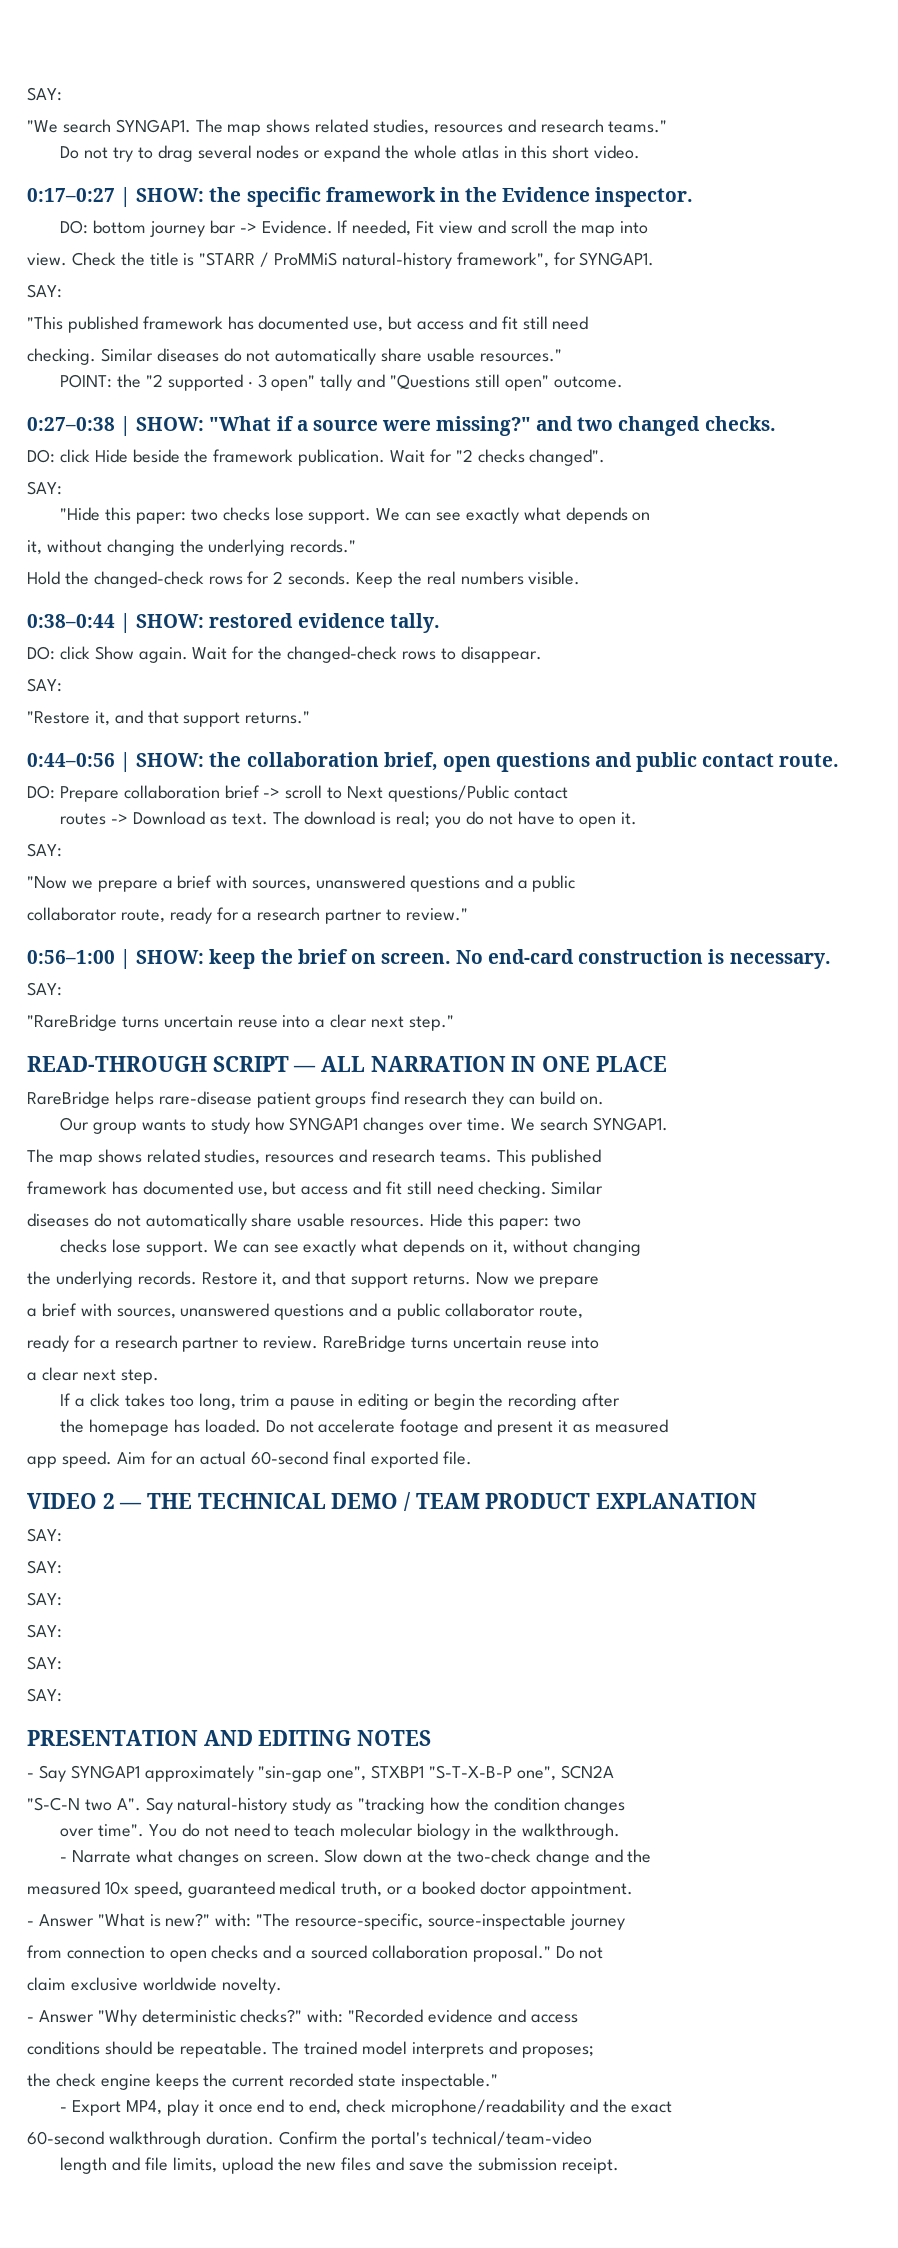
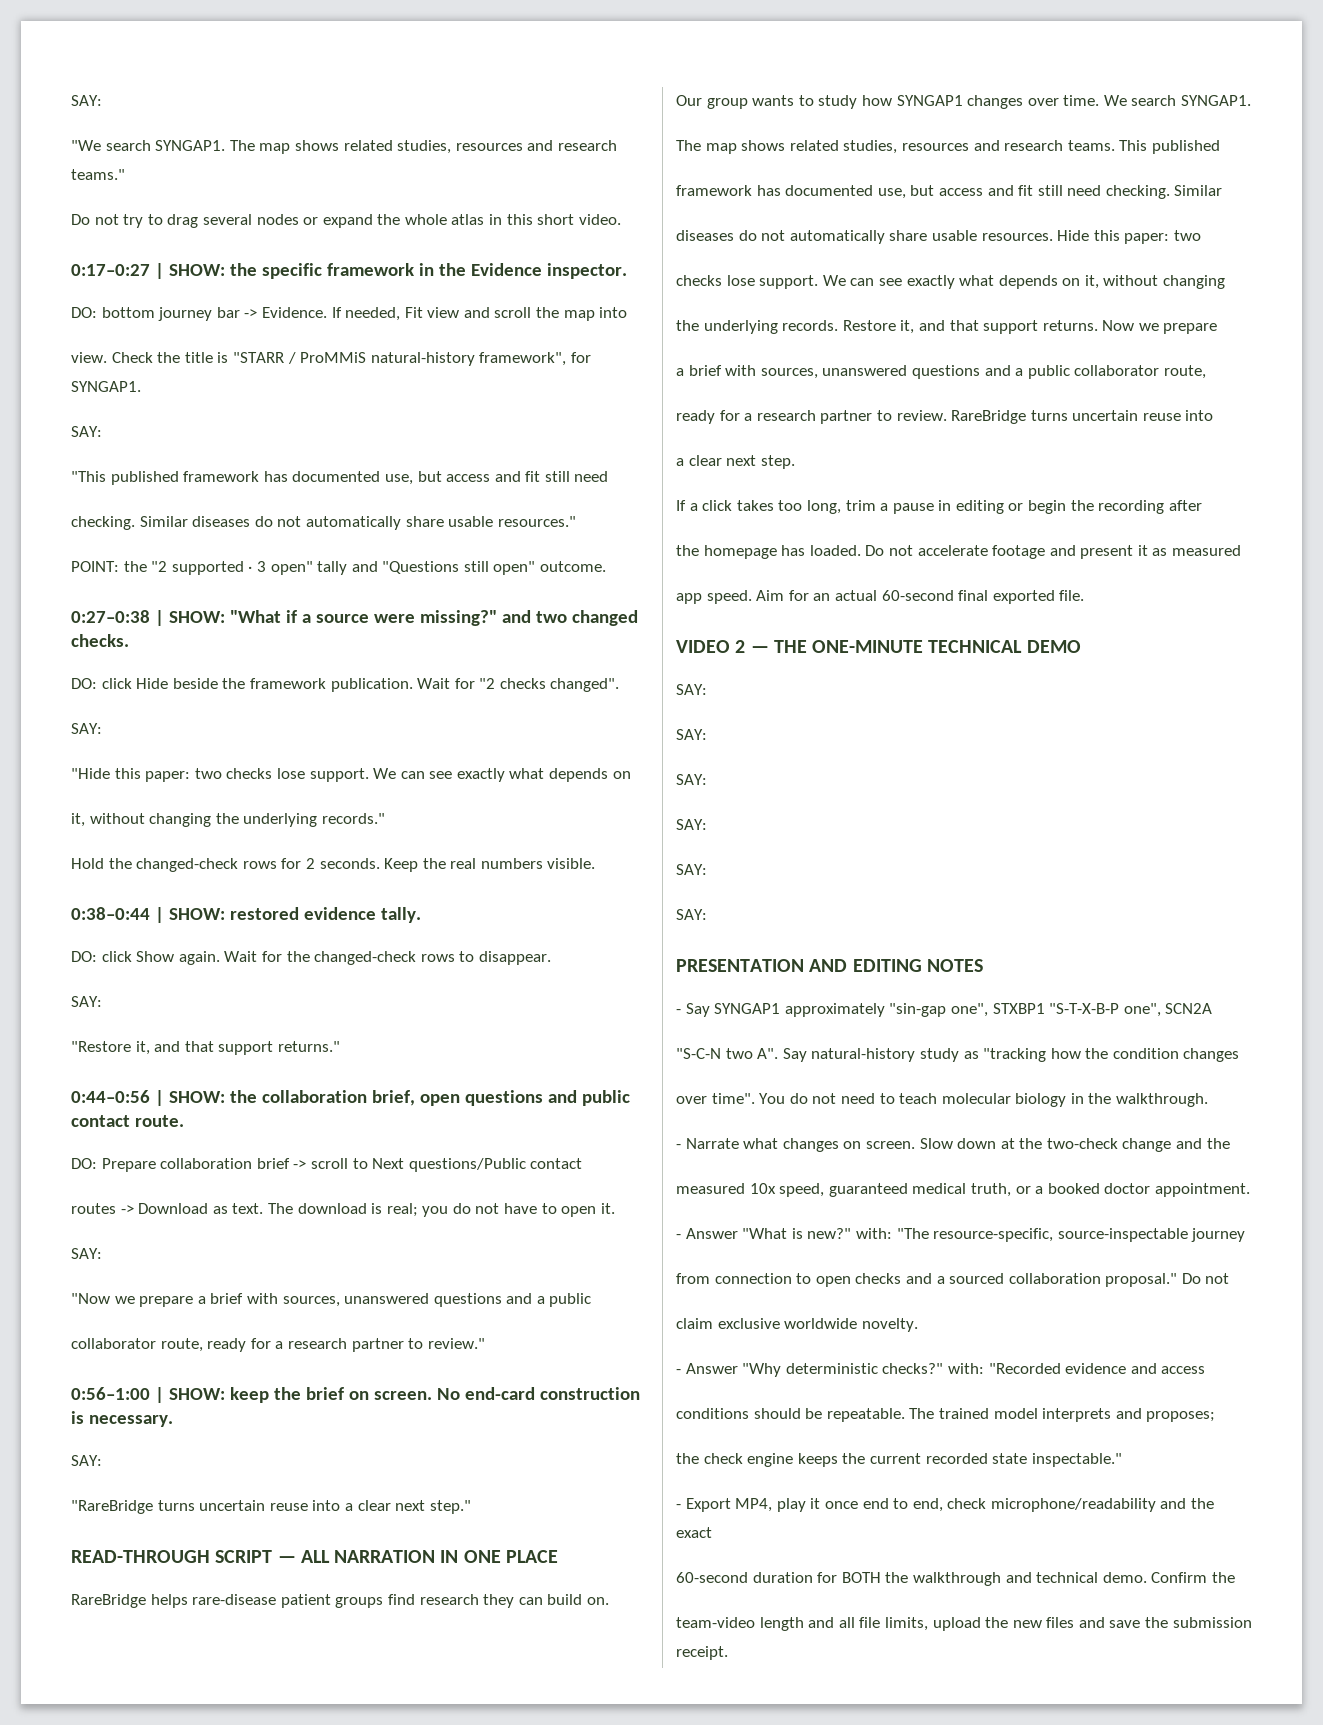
(193, 1501) none -> [812,640,924,653] ONE-MINUTE
[404,1492,758,1511] / TEAM PRODUCT EXPLANATION -> (1081, 646) none
[108,2131,274,2148] walkthrough duration. -> [752,1572,1147,1586] duration for BOTH the walkthrough and technical demo.
[371,2131,593,2148] portal's technical/team-video // -> [676,1617,755,1628] // team-video
(141, 2164) none -> [838,1617,855,1628] all

